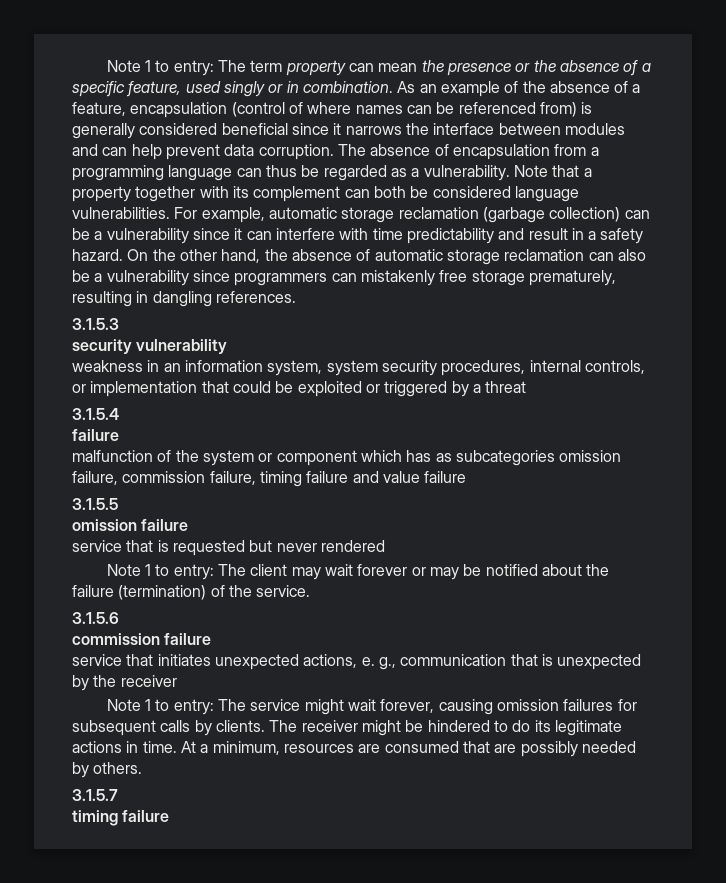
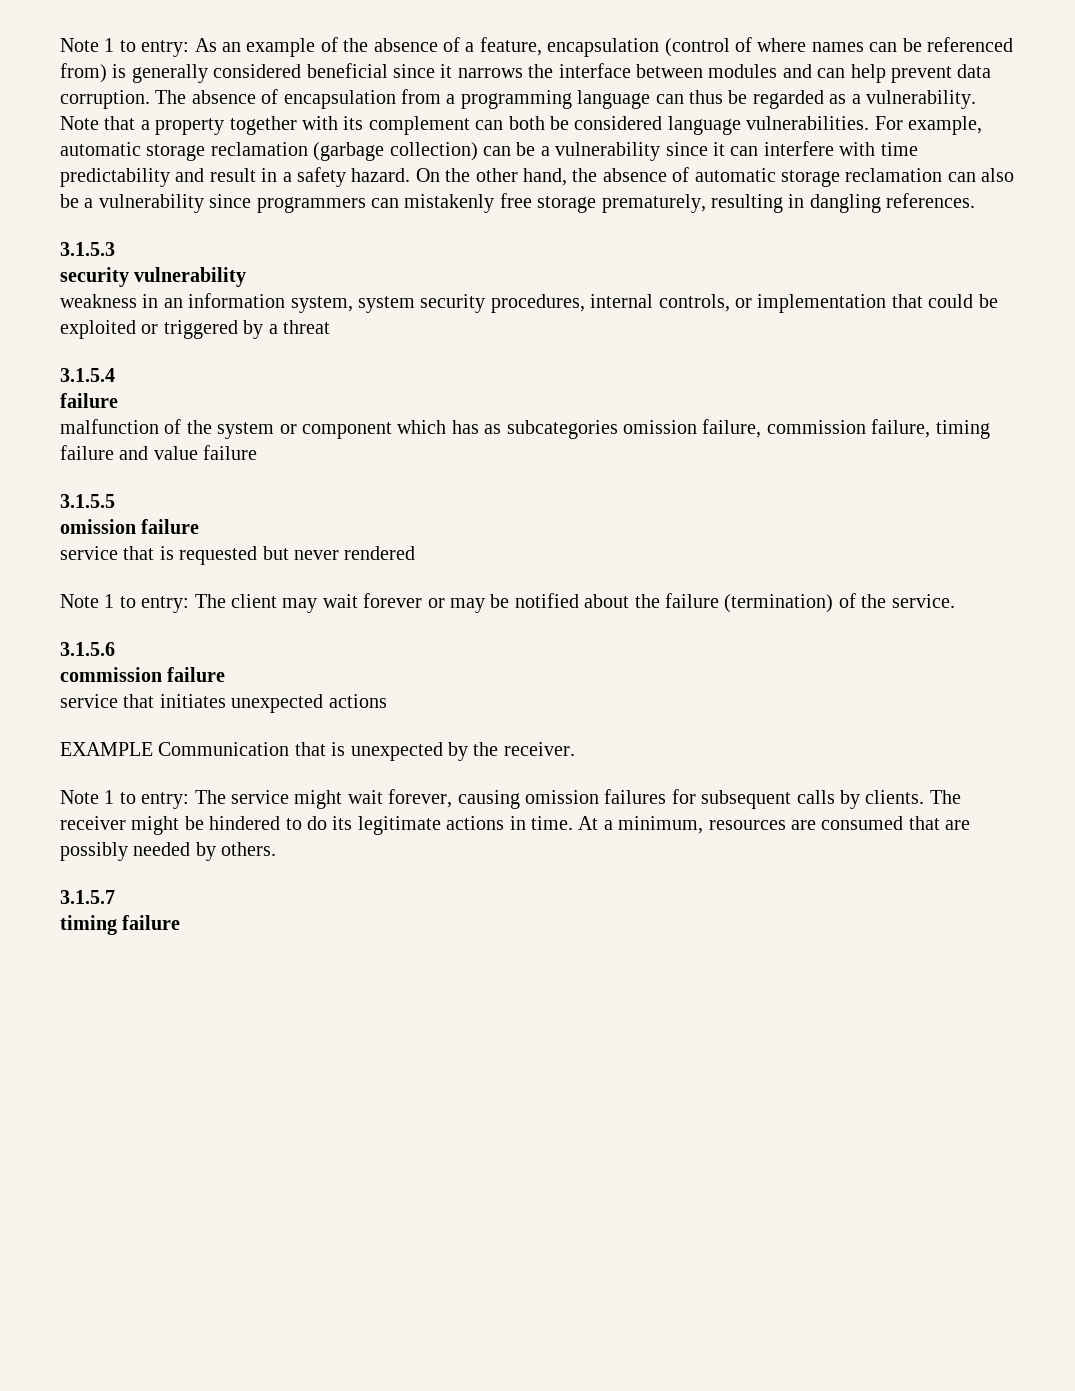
[106,60,651,76] [72,81,393,97] Note 1 to entry: The term property can mean the presence or the absence of a specific feature, used singly or in combination. -> [60,38,190,57] Note 1 to entry:
[303,654,507,670] actions, e. g., communication -> [328,694,387,708] [60,742,290,756] actions // EXAMPLE Communication
[120,675,177,687] receiver -> [503,742,575,756] receiver.

